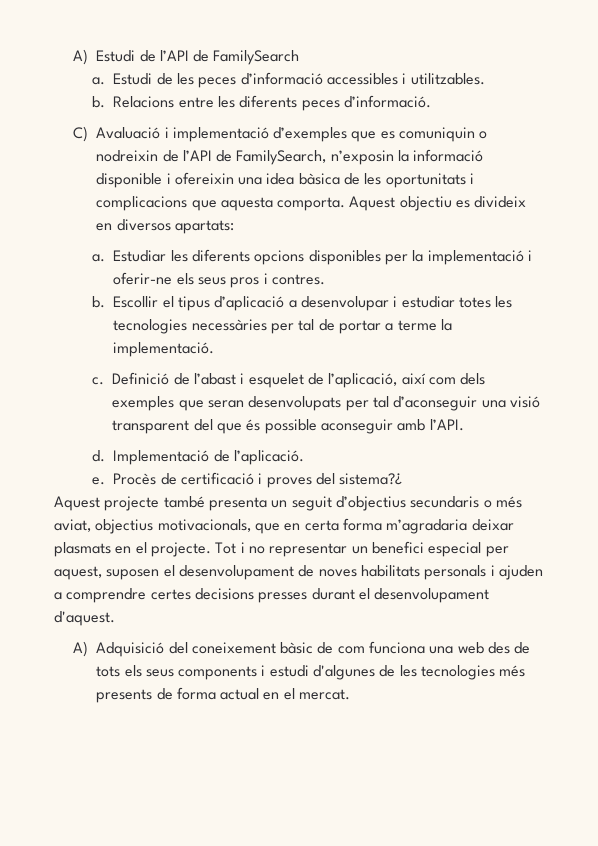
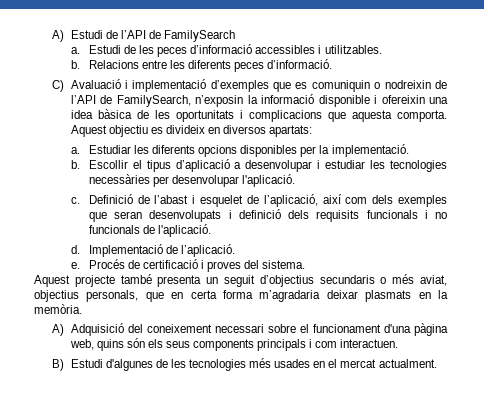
[427,250,532,265] [113,272,325,288] implementació i oferir-ne els seus pros i contres. -> [331,144,409,157] implementació.
[458,297,491,308] totes -> (366, 164) none
[298,319,452,334] [113,342,215,357] tal de portar a terme la implementació. -> [172,174,296,187] desenvolupar l'aplicació.
[345,396,540,411] [112,419,464,434] per tal d’aconseguir una visió transparent del que és possible aconseguir amb l’API. -> [228,209,448,222] [88,224,212,237] i definició dels requisits funcionals i no funcionals de l'aplicació.
[113,473,157,485] Procès -> [88,259,125,269] Procés
[339,473,403,485] sistema?¿ -> [262,260,306,269] sistema.
[157,519,251,532] motivacionals, -> [86,290,139,302] personals,
[135,541,509,557] [54,565,543,580] [54,588,490,603] [54,611,115,626] [73,641,531,657] [96,665,309,680] el projecte. Tot i no representar un benefici especial per aquest, suposen el desenvolupament de noves habilitats personals i ajuden a comprendre certes decisions presses durant el desenvolupament d'aquest. // A) Adquisició del coneixement bàsic de com funciona una web des de tots els seus components i estudi -> [437,290,448,299] [34,304,82,314] [52,323,448,336] [69,338,399,351] [52,359,103,371] la memòria. // A) Adquisició del coneixement necessari sobre el funcionament d'una pàgina web, quins són els seus components principals i com interactuen. // B) Estudi
[96,687,351,703] presents de forma actual en el mercat. -> [274,359,437,368] usades en el mercat actualment.

